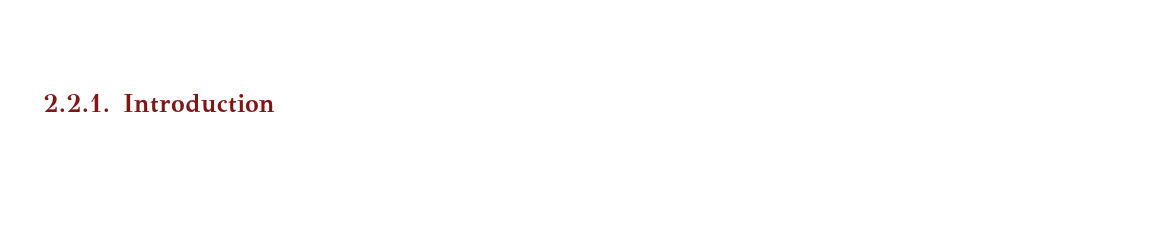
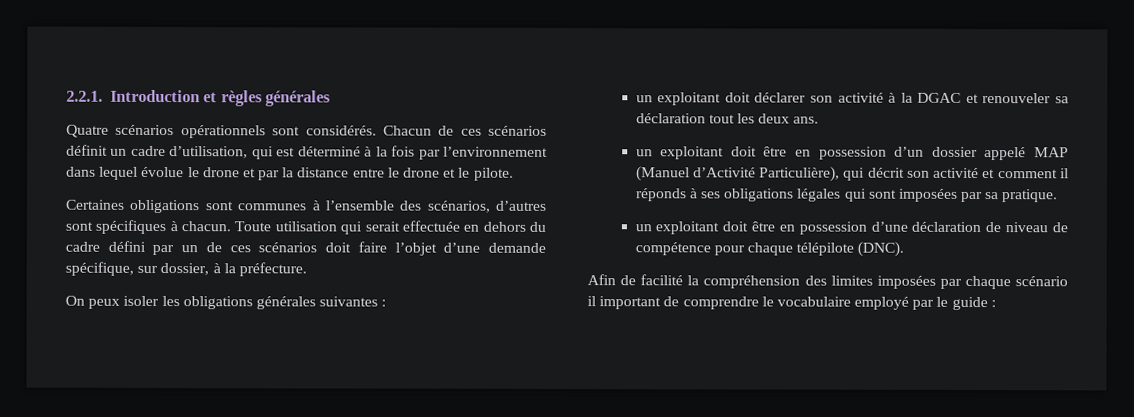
(276, 103) none -> [203,90,332,107] [66,124,547,139] [66,144,548,160] [66,166,514,181] [65,199,547,214] [65,219,546,235] [65,240,546,256] [65,261,307,277] [65,295,387,310] [635,92,1069,106] [635,113,820,124] [635,146,1069,161] [635,166,1069,182] [635,188,1059,203] [634,221,1068,235] [634,241,905,257] [587,274,1068,290] [587,296,996,311] et règles générales // Quatre scénarios opérationnels sont considérés. Chacun de ces scénarios définit un cadre d’utilisation, qui est déterminé à la fois par l’environnement dans lequel évolue le drone et par la distance entre le drone et le pilote. // Certaines obligations sont communes à l’ensemble des scénarios, d’autres sont spécifiques à chacun. Toute utilisation qui serait effectuée en dehors du cadre défini par un de ces scénarios doit faire l’objet d’une demande spécifique, sur dossier, à la préfecture. // On peux isoler les obligations générales suivantes : // un exploitant doit déclarer son activité à la DGAC et renouveler sa déclaration tout les deux ans. // un exploitant doit être en possession d’un dossier appelé MAP (Manuel d’Activité Particulière), qui décrit son activité et comment il réponds à ses obligations légales qui sont imposées par sa pratique. // un exploitant doit être en possession d’une déclaration de niveau de compétence pour chaque télépilote (DNC). // Afin de facilité la compréhension des limites imposées par chaque scénario il important de comprendre le vocabulaire employé par le guide :

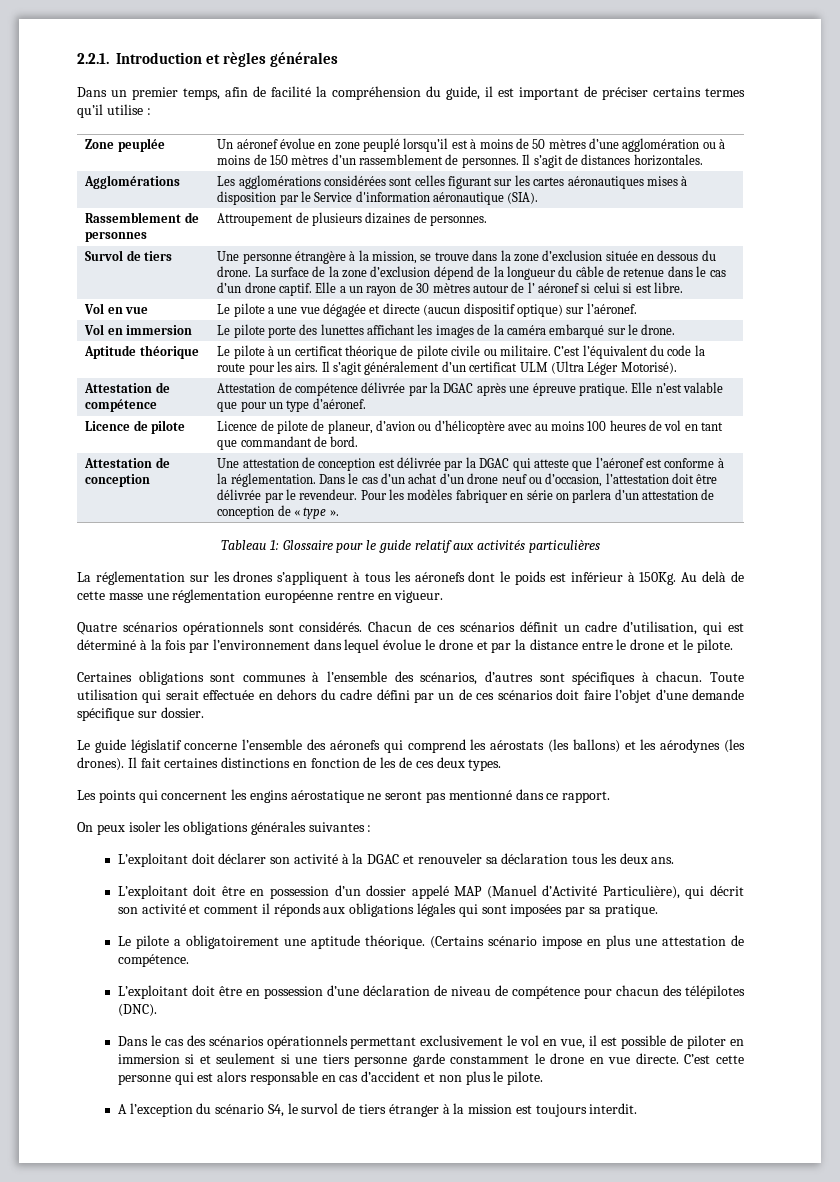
(332, 98) none -> [77,86,745,100] [77,104,151,118] [85,138,165,152] [217,138,726,152] [217,154,703,168] [84,175,181,189] [217,175,688,189] [217,191,539,205] [85,212,199,223] [85,232,148,242] [217,212,488,226] [85,250,172,261] [217,250,716,264] [217,266,726,280] [217,282,683,296] [84,303,148,314] [217,303,637,317] [84,324,192,335] [217,324,676,338] [84,345,199,359] [217,345,705,359] [217,361,677,375] [84,382,170,393] [85,399,158,412] [217,382,724,396] [217,398,366,412] [85,420,185,434] [217,420,724,434] [217,436,359,450] [84,457,170,468] [85,474,151,487] [217,457,724,471] [217,473,718,487] [217,489,715,503] [217,505,339,519] [220,540,601,553] [77,571,745,585] [77,589,444,603] // Dans un premier temps, afin de facilité la compréhension du guide, il est important de préciser certains termes qu’il utilise : // Zone peuplée | Un aéronef évolue en zone peuplé lorsqu’il est à moins de 50 mètres d’une agglomération ou à moins de 150 mètres d’un rassemblement de personnes. Il s’agit de distances horizontales. // Agglomérations | Les agglomérations considérées sont celles figurant sur les cartes aéronautiques mises à disposition par le Service d'information aéronautique (SIA). // Rassemblement de personnes | Attroupement de plusieurs dizaines de personnes. // Survol de tiers | Une personne étrangère à la mission, se trouve dans la zone d’exclusion située en dessous du drone. La surface de la zone d’exclusion dépend de la longueur du câble de retenue dans le cas d’un drone captif. Elle a un rayon de 30 mètres autour de l’ aéronef si celui si est libre. // Vol en vue | Le pilote a une vue dégagée et directe (aucun dispositif optique) sur l’aéronef. // Vol en immersion | Le pilote porte des lunettes affichant les images de la caméra embarqué sur le drone. // Aptitude théorique | Le pilote à un certificat théorique de pilote civile ou militaire. C’est l’équivalent du code la route pour les airs. Il s’agit généralement d’un certificat ULM (Ultra Léger Motorisé). // Attestation de compétence | Attestation de compétence délivrée par la DGAC après une épreuve pratique. Elle n’est valable que pour un type d’aéronef. // Licence de pilote | Licence de pilote de planeur, d’avion ou d’hélicoptère avec au moins 100 heures de vol en tant que commandant de bord. // Attestation de conception | Une attestation de conception est délivrée par la DGAC qui atteste que l’aéronef est conforme à la réglementation. Dans le cas d’un achat d’un drone neuf ou d’occasion, l’attestation doit être délivrée par le revendeur. Pour les modèles fabriquer en série on parlera d’un attestation de conception de « type ». // Tableau 1: Glossaire pour le guide relatif aux activités particulières // La réglementation sur les drones s’appliquent à tous les aéronefs dont le poids est inférieur à 150Kg. Au delà de cette masse une réglementation européenne rentre en vigueur.
[65,261,307,277] spécifique, sur dossier, à la préfecture. -> [77,707,204,721] [77,739,745,753] [77,757,502,771] [77,789,611,803] spécifique sur dossier. // Le guide législatif concerne l’ensemble des aéronefs qui comprend les aérostats (les ballons) et les aérodynes (les drones). Il fait certaines distinctions en fonction de les de ces deux types. // Les points qui concernent les engins aérostatique ne seront pas mentionné dans ce rapport.
[635,92,722,106] un exploitant -> [117,853,188,867] L’exploitant
[708,114,735,124] tout -> [572,855,599,864] tous
[635,146,725,160] un exploitant -> [117,885,188,899] L’exploitant
[689,188,721,199] à ses -> [323,907,346,914] aux
[634,221,720,235] un exploitant -> [117,935,744,949] [117,954,189,967] [117,985,188,999] Le pilote a obligatoirement une aptitude théorique. (Certains scénario impose en plus une attestation de compétence. // L’exploitant
[746,241,905,257] [587,274,1068,290] [587,296,996,311] chaque télépilote (DNC). // Afin de facilité la compréhension des limites imposées par chaque scénario il important de comprendre le vocabulaire employé par le guide : -> [615,985,745,999] [117,1004,157,1017] [117,1035,744,1049] [117,1053,745,1067] [117,1071,544,1085] [117,1103,638,1117] chacun des télépilotes (DNC). // Dans le cas des scénarios opérationnels permettant exclusivement le vol en vue, il est possible de piloter en immersion si et seulement si une tiers personne garde constamment le drone en vue directe. C’est cette personne qui est alors responsable en cas d’accident et non plus le pilote. // A l’exception du scénario S4, le survol de tiers étranger à la mission est toujours interdit.

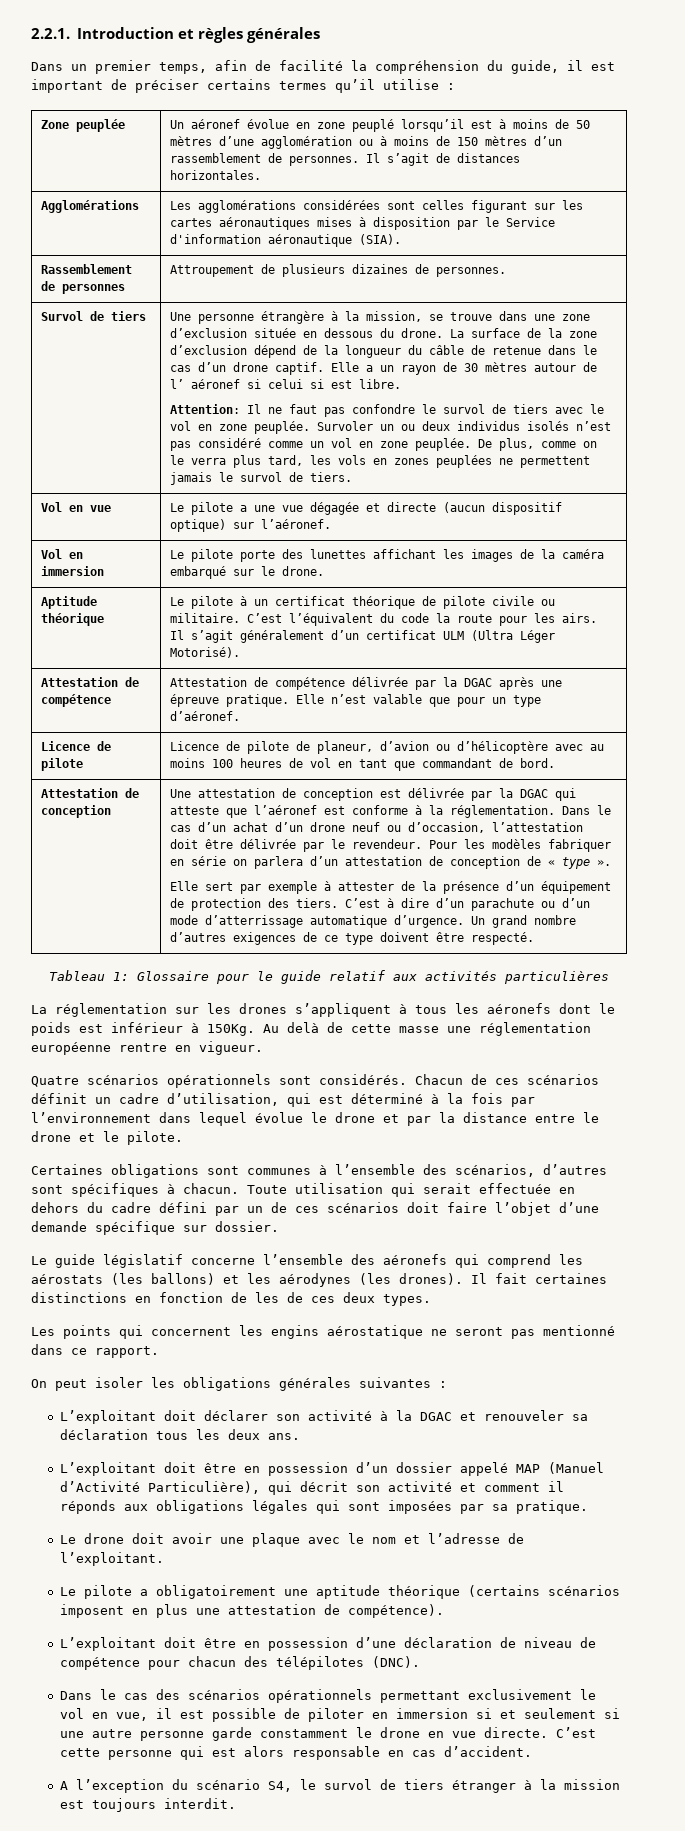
[500,250,511,261] la -> [533,314,555,321] une
(683, 287) none -> [169,404,604,417] [169,421,611,434] [169,438,597,451] [169,455,590,468] [169,472,352,485] // Attention: Il ne faut pas confondre le survol de tiers avec le vol en zone peuplée. Survoler un ou deux individus isolés n’est pas considéré comme un vol en zone peuplée. De plus, comme on le verra plus tard, les vols en zones peuplées ne permettent jamais le survol de tiers.
(339, 513) none -> [169,881,611,894] [169,898,590,911] [169,915,576,928] [169,932,534,945] // Elle sert par exemple à attester de la présence d’un équipement de protection des tiers. C’est à dire d’un parachute ou d’un mode d’atterrissage automatique d’urgence. Un grand nombre d’autres exigences de ce type doivent être respecté.
[96,824,125,835] peux -> [55,1379,87,1391] peut
(658, 910) none -> [59,1533,524,1547] [59,1552,164,1566] // Le drone doit avoir une plaque avec le nom et l’adresse de l’exploitant.
[364,935,582,949] théorique. (Certains scénario impose -> [387,1585,620,1599] [59,1604,124,1618] théorique (certains scénarios imposent
[117,954,189,967] compétence. -> [347,1604,444,1618] compétence).
[322,1054,350,1064] tiers -> [91,1729,132,1738] autre
[361,1071,544,1085] d’accident et non plus le pilote. -> [443,1746,532,1757] d’accident.

